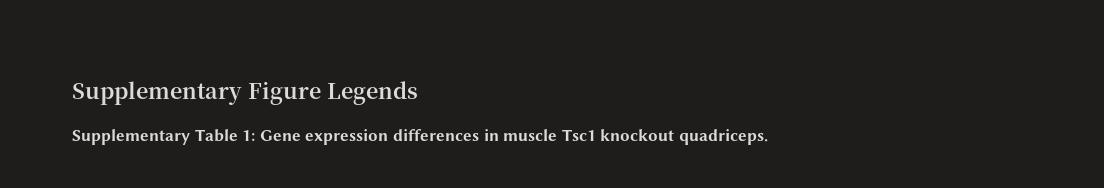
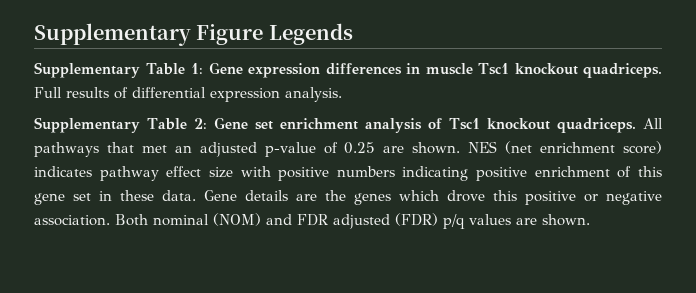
(768, 137) none -> [34,87,342,102] [34,117,663,133] [34,141,662,157] [34,166,662,181] [34,190,662,205] [34,213,590,229] Full results of differential expression analysis. // Supplementary Table 2: Gene set enrichment analysis of Tsc1 knockout quadriceps. All pathways that met an adjusted p-value of 0.25 are shown. NES (net enrichment score) indicates pathway effect size with positive numbers indicating positive enrichment of this gene set in these data. Gene details are the genes which drove this positive or negative association. Both nominal (NOM) and FDR adjusted (FDR) p/q values are shown.

